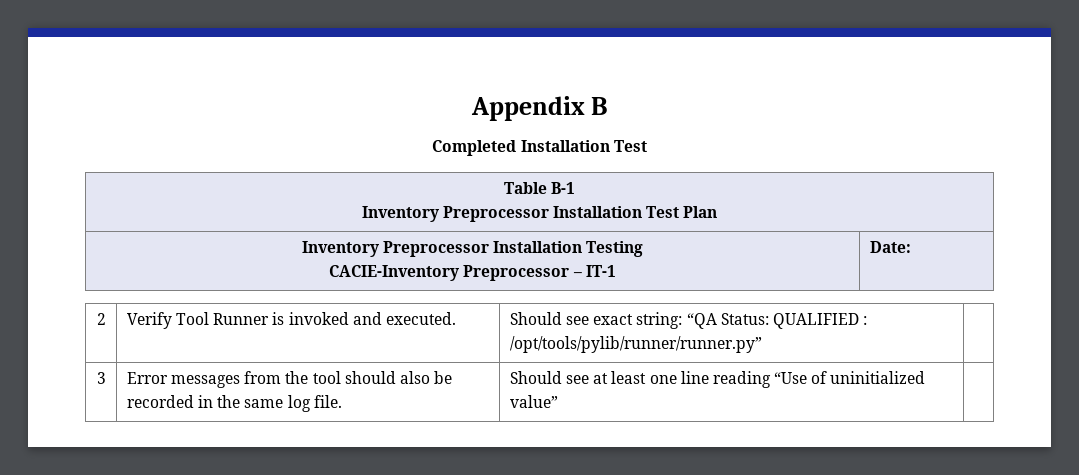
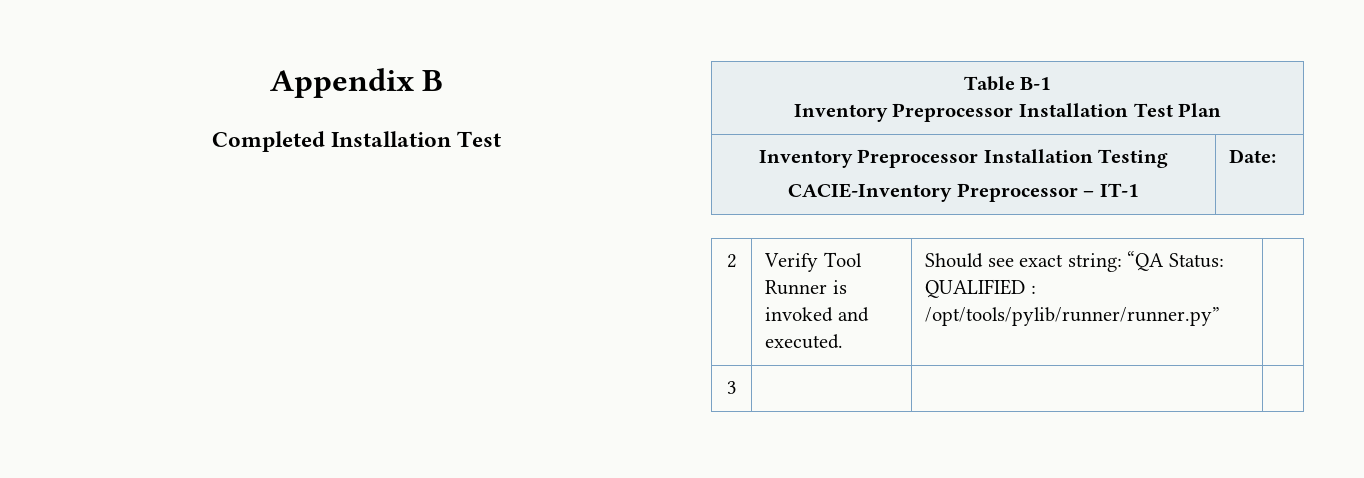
[126,371,453,388] [126,395,342,412] [509,371,926,388] [509,395,558,408] Error messages from the tool should also be recorded in the same log file. | Should see at least one line reading “Use of uninitialized value” -> (737, 387) |

